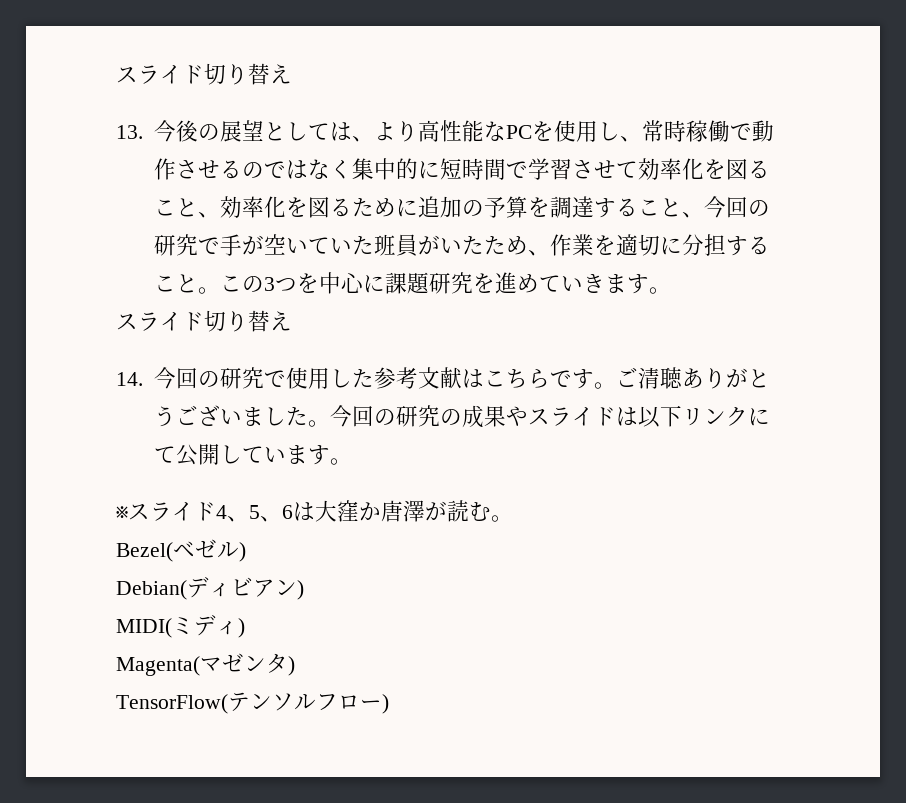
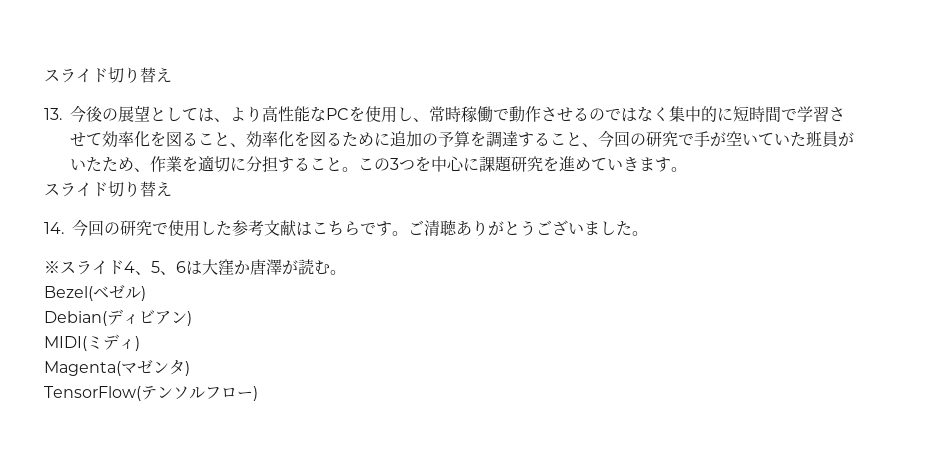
[329,405,770,428] [153,444,352,466] 今回の研究の成果やスライドは以下リンクにて公開しています。 -> (648, 233) none

